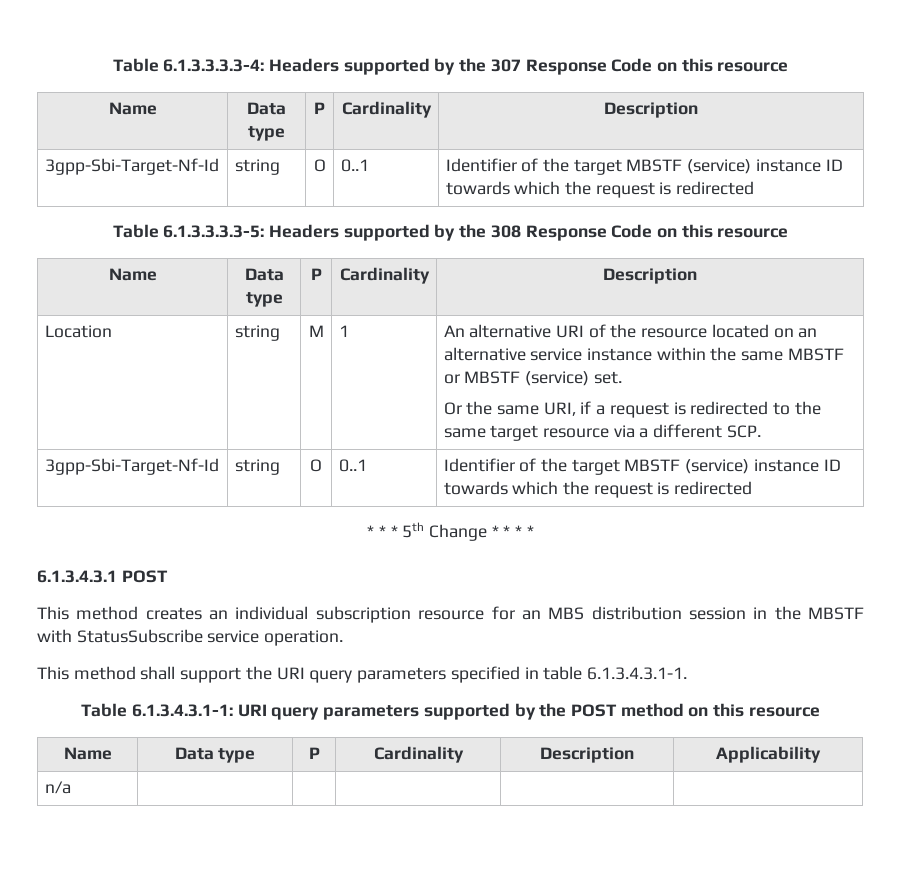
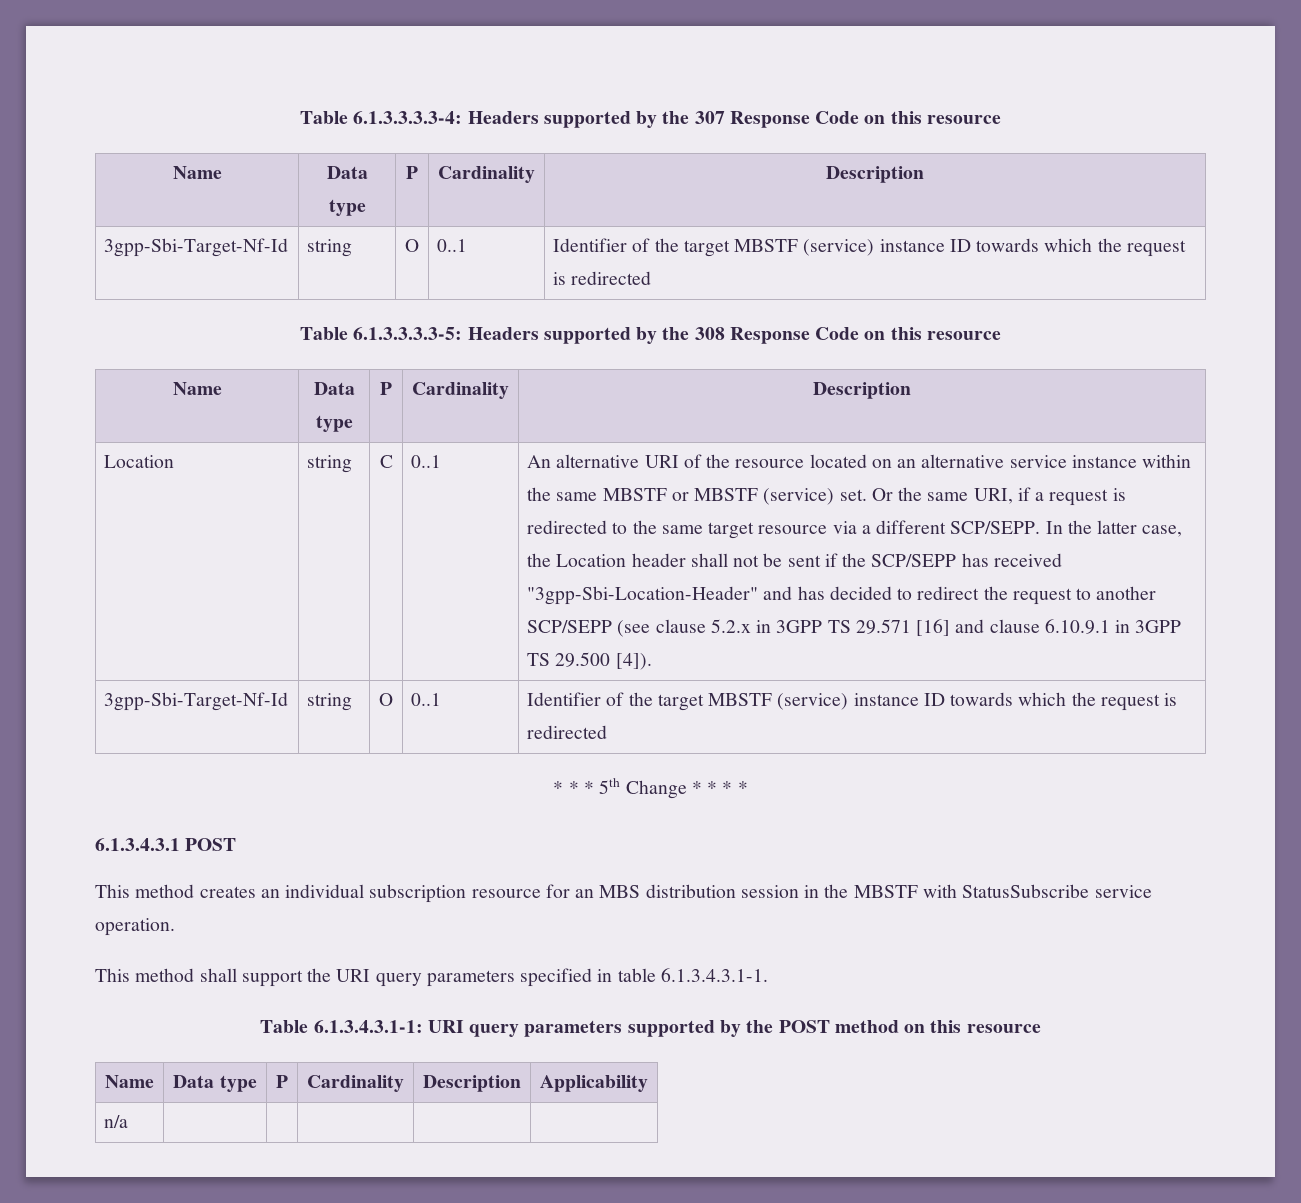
[308,325,324,337] [338,325,349,337] M | 1 -> [379,455,393,468] [411,455,442,468] C | 0..1
(622, 377) // -> (867, 495) none
[726,425,761,438] SCP. -> [950,520,1183,537] [527,553,1062,567] [527,586,1157,605] [527,619,1182,637] [527,652,652,670] SCP/SEPP. In the latter case, the Location header shall not be sent if the SCP/SEPP has received "3gpp-Sbi-Location-Header" and has decided to redirect the request to another SCP/SEPP (see clause 5.2.x in 3GPP TS 29.571 [16] and clause 6.10.9.1 in 3GPP TS 29.500 [4]).

